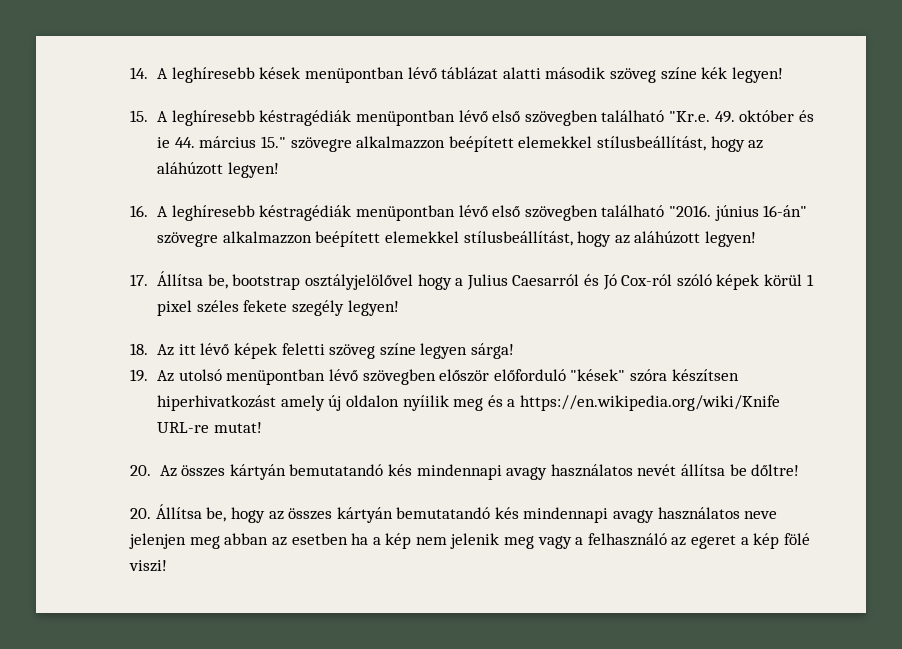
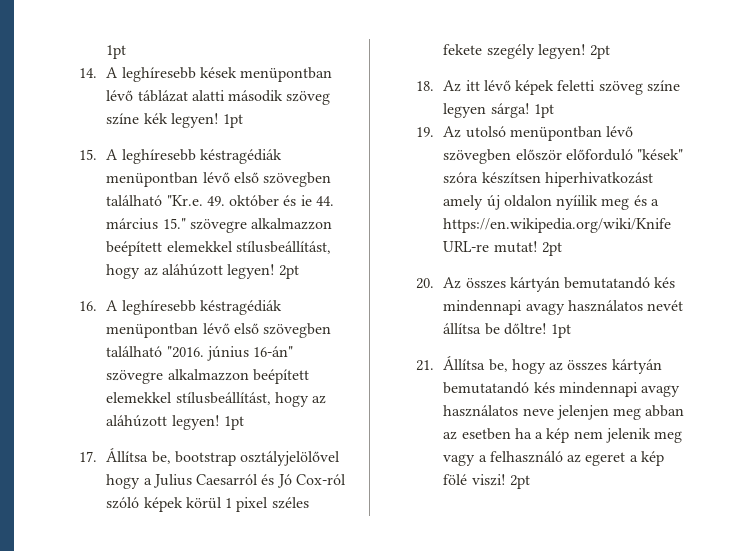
(130, 73) none -> [106,45,127,59] 1pt //
(783, 75) none -> [223,114,244,128] 1pt
(279, 170) none -> [279,265,300,279] 2pt
(757, 239) none -> [223,416,244,430] 1pt
(399, 308) none -> [590,45,611,59] 2pt
(515, 351) none -> [533,104,554,118] 1pt
(262, 427) none -> [541,242,562,256] 2pt
[130,508,152,519] // 20. -> [551,324,572,338] [415,360,434,371] 1pt // 21.
(168, 566) none -> [509,475,530,489] 2pt

